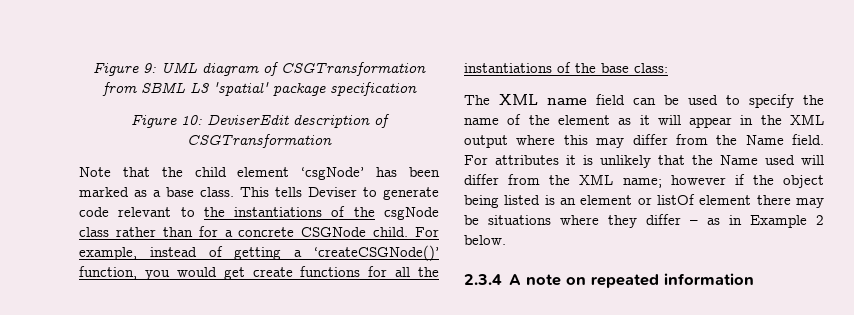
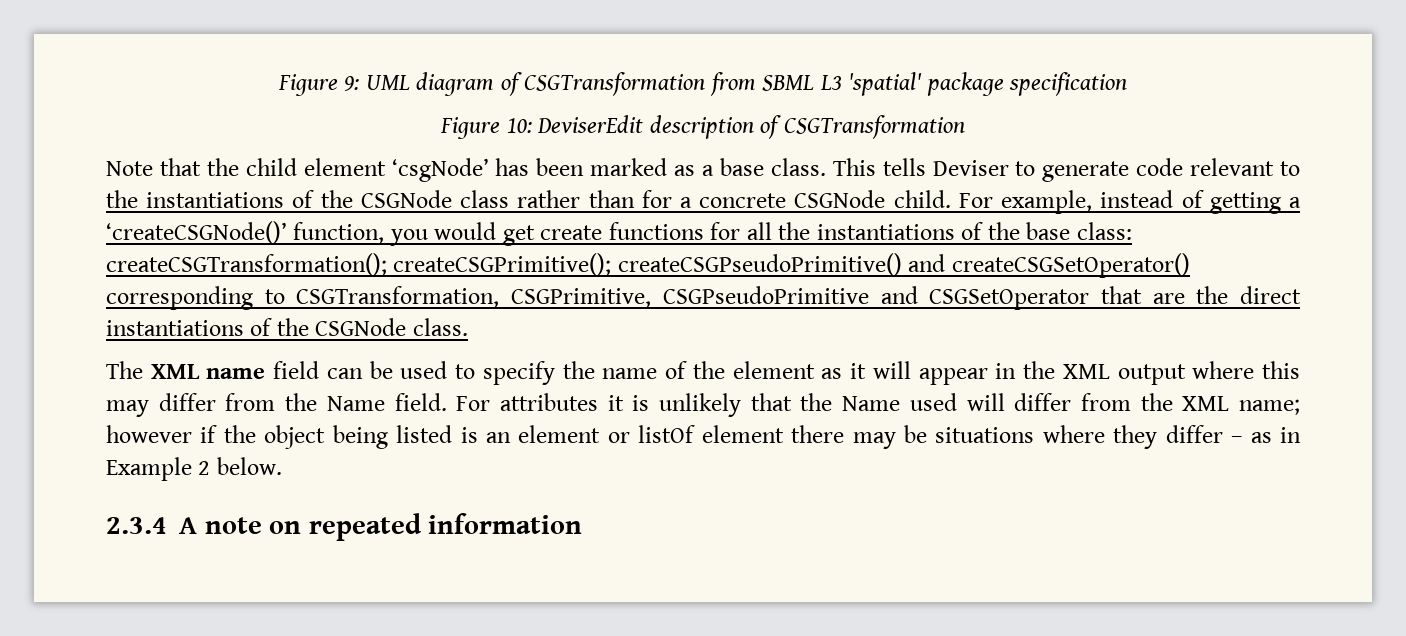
[383,207,439,220] csgNode -> [360,190,452,208] CSGNode
(668, 68) none -> [106,253,1190,278] [106,286,1302,310] [106,318,468,336] createCSGTransformation(); createCSGPrimitive(); createCSGPseudoPrimitive() and createCSGSetOperator() corresponding to CSGTransformation, CSGPrimitive, CSGPseudoPrimitive and CSGSetOperator that are the direct instantiations of the CSGNode class.

